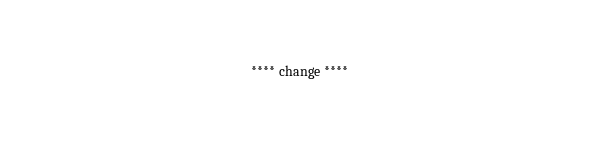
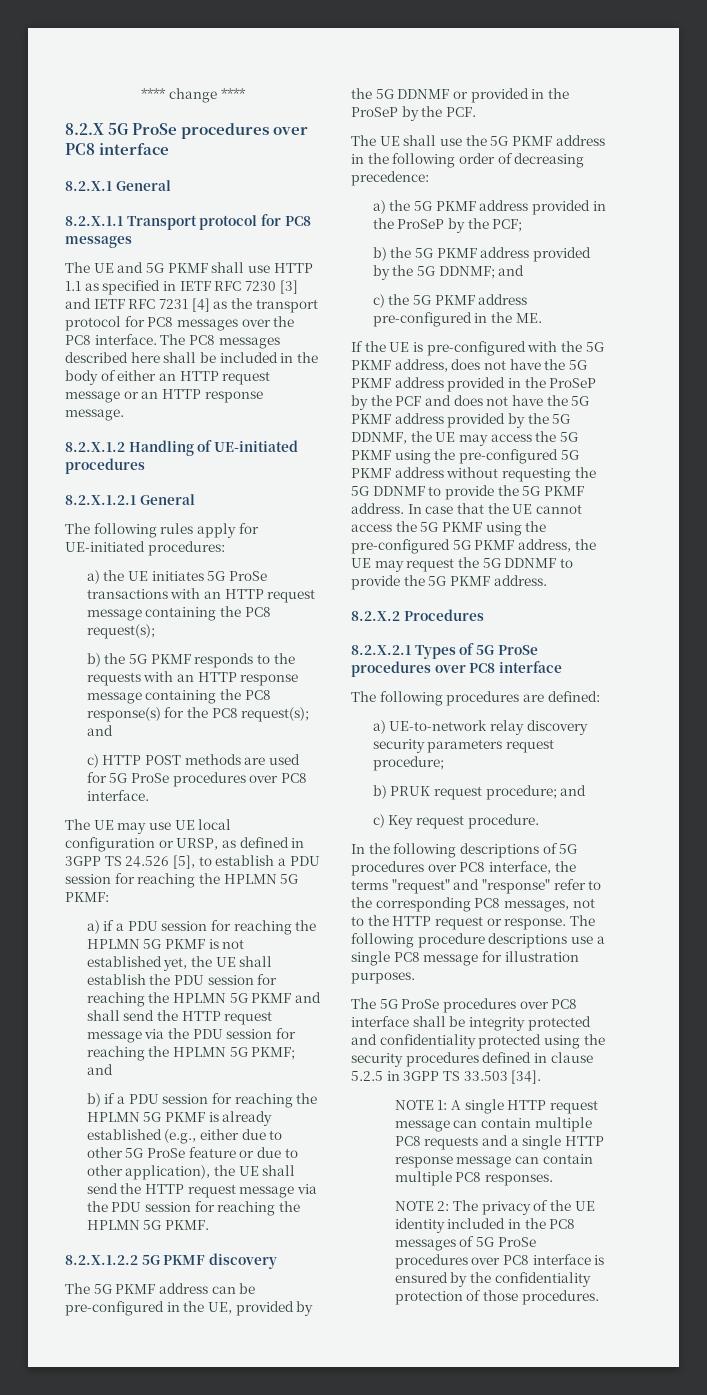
(348, 71) none -> [65,123,309,139] [65,143,170,155] [65,180,171,191] [65,214,311,230] [65,236,132,248] [65,262,313,273] [65,280,298,295] [65,298,318,313] [65,316,295,331] [65,334,280,349] [65,352,318,363] [65,370,271,385] [65,389,263,403] [65,409,124,421] [65,440,298,456] [65,458,145,474] [65,494,195,505] [65,523,259,538] [65,541,225,556] [86,570,268,584] [86,588,316,603] [86,606,271,621] [86,624,155,639] [86,653,295,668] [86,671,299,686] [86,689,271,704] [86,707,310,722] [86,725,113,736] [86,754,301,768] [86,772,308,787] [86,790,149,801] [65,819,232,834] [65,837,305,852] [65,855,320,869] [65,873,299,888] [65,892,109,902] [86,920,317,935] [86,939,245,949] [86,956,273,971] [86,974,278,985] [86,992,322,1007] [86,1010,273,1025] [86,1028,297,1043] [86,1046,296,1061] [86,1064,113,1075] [86,1093,318,1108] [86,1111,273,1126] [86,1129,283,1144] [86,1147,298,1158] [86,1165,296,1180] [86,1183,318,1198] [86,1201,301,1216] [86,1220,210,1230] [65,1253,277,1269] [65,1283,256,1294] [65,1301,314,1316] [351,88,569,103] [351,106,476,121] [351,135,605,146] [351,153,585,168] [351,171,429,186] [372,200,606,215] [372,218,523,233] [372,247,592,262] [372,265,525,280] [372,294,528,308] [372,312,542,327] [351,341,604,356] [351,359,587,372] [351,377,597,392] [351,395,590,410] [351,413,571,428] [351,431,578,446] [351,449,579,464] [351,467,596,482] [351,485,584,500] [351,503,582,514] [351,521,547,536] [351,539,596,554] [351,557,573,572] [351,575,547,590] [351,609,484,621] [351,643,538,659] [351,661,562,677] [351,691,600,706] [372,720,588,735] [372,739,555,753] [372,756,444,771] [372,785,587,800] [372,814,539,829] [351,843,578,858] [351,861,576,876] [351,879,602,894] [351,897,595,912] [351,915,595,930] [351,933,605,948] [351,951,579,966] [351,972,415,984] [351,998,578,1013] [351,1016,591,1031] [351,1034,605,1049] [351,1052,593,1067] [351,1070,542,1084] [394,1099,598,1114] [394,1117,592,1132] [394,1135,604,1150] [394,1154,593,1168] [394,1171,553,1186] [394,1200,595,1215] [394,1218,576,1233] [394,1236,536,1251] [394,1254,605,1269] [394,1272,591,1287] [394,1290,599,1305] // 8.2.X 5G ProSe procedures over PC8 interface // 8.2.X.1 General // 8.2.X.1.1 Transport protocol for PC8 messages // The UE and 5G PKMF shall use HTTP 1.1 as specified in IETF RFC 7230 [3] and IETF RFC 7231 [4] as the transport protocol for PC8 messages over the PC8 interface. The PC8 messages described here shall be included in the body of either an HTTP request message or an HTTP response message. // 8.2.X.1.2 Handling of UE-initiated procedures // 8.2.X.1.2.1 General // The following rules apply for UE-initiated procedures: // a) the UE initiates 5G ProSe transactions with an HTTP request message containing the PC8 request(s); // b) the 5G PKMF responds to the requests with an HTTP response message containing the PC8 response(s) for the PC8 request(s); and // c) HTTP POST methods are used for 5G ProSe procedures over PC8 interface. // The UE may use UE local configuration or URSP, as defined in 3GPP TS 24.526 [5], to establish a PDU session for reaching the HPLMN 5G PKMF: // a) if a PDU session for reaching the HPLMN 5G PKMF is not established yet, the UE shall establish the PDU session for reaching the HPLMN 5G PKMF and shall send the HTTP request message via the PDU session for reaching the HPLMN 5G PKMF; and // b) if a PDU session for reaching the HPLMN 5G PKMF is already established (e.g., either due to other 5G ProSe feature or due to other application), the UE shall send the HTTP request message via the PDU session for reaching the HPLMN 5G PKMF. // 8.2.X.1.2.2 5G PKMF discovery // The 5G PKMF address can be pre-configured in the UE, provided by the 5G DDNMF or provided in the ProSeP by the PCF. // The UE shall use the 5G PKMF address in the following order of decreasing precedence: // a) the 5G PKMF address provided in the ProSeP by the PCF; // b) the 5G PKMF address provided by the 5G DDNMF; and // c) the 5G PKMF address pre-configured in the ME. // If the UE is pre-configured with the 5G PKMF address, does not have the 5G PKMF address provided in the ProSeP by the PCF and does not have the 5G PKMF address provided by the 5G DDNMF, the UE may access the 5G PKMF using the pre-configured 5G PKMF address without requesting the 5G DDNMF to provide the 5G PKMF address. In case that the UE cannot access the 5G PKMF using the pre-configured 5G PKMF address, the UE may request the 5G DDNMF to provide the 5G PKMF address. // 8.2.X.2 Procedures // 8.2.X.2.1 Types of 5G ProSe procedures over PC8 interface // The following procedures are defined: // a) UE-to-network relay discovery security parameters request procedure; // b) PRUK request procedure; and // c) Key request procedure. // In the following descriptions of 5G procedures over PC8 interface, the terms "request" and "response" refer to the corresponding PC8 messages, not to the HTTP request or response. The following procedure descriptions use a single PC8 message for illustration purposes. // The 5G ProSe procedures over PC8 interface shall be integrity protected and confidentiality protected using the security procedures defined in clause 5.2.5 in 3GPP TS 33.503 [34]. // NOTE 1: A single HTTP request message can contain multiple PC8 requests and a single HTTP response message can contain multiple PC8 responses. // NOTE 2: The privacy of the UE identity included in the PC8 messages of 5G ProSe procedures over PC8 interface is ensured by the confidentiality protection of those procedures.

